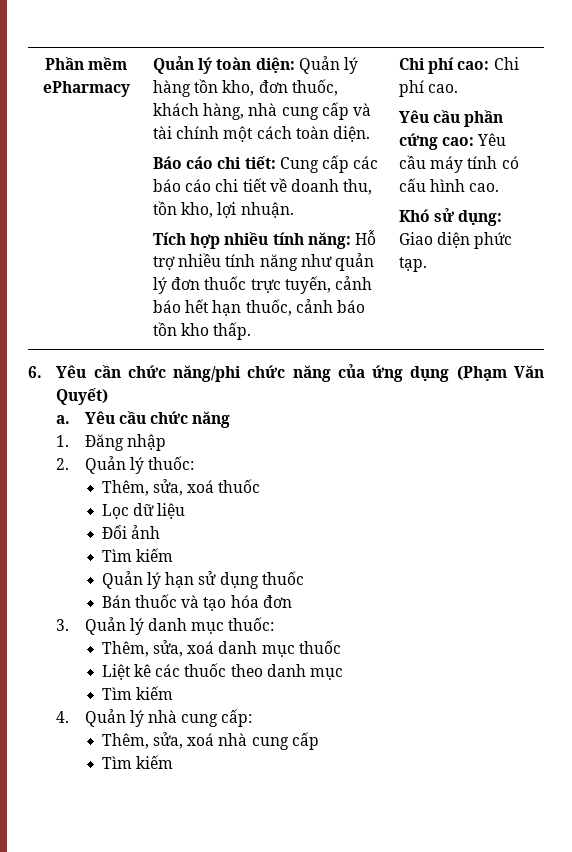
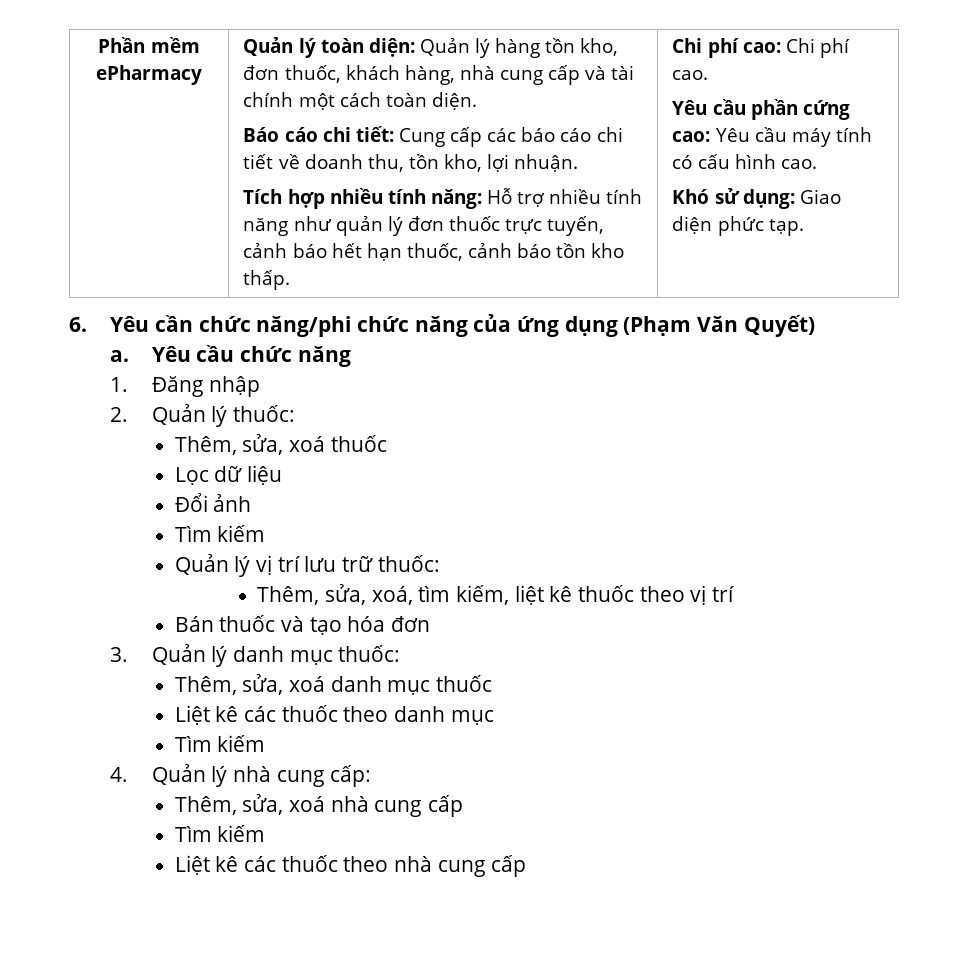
[165,571,304,589] hạn sử dụng thuốc -> [256,555,440,575] [257,584,735,605] vị trí lưu trữ thuốc: // Thêm, sửa, xoá, tìm kiếm, liệt kê thuốc theo vị trí
(173, 762) none -> [174,855,527,877] // Liệt kê các thuốc theo nhà cung cấp

